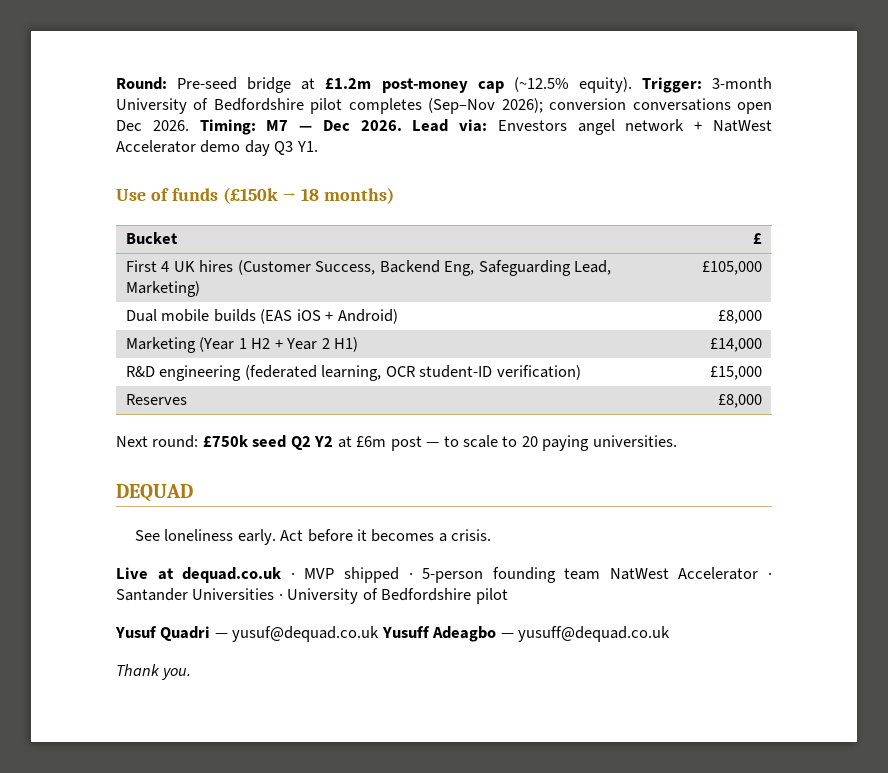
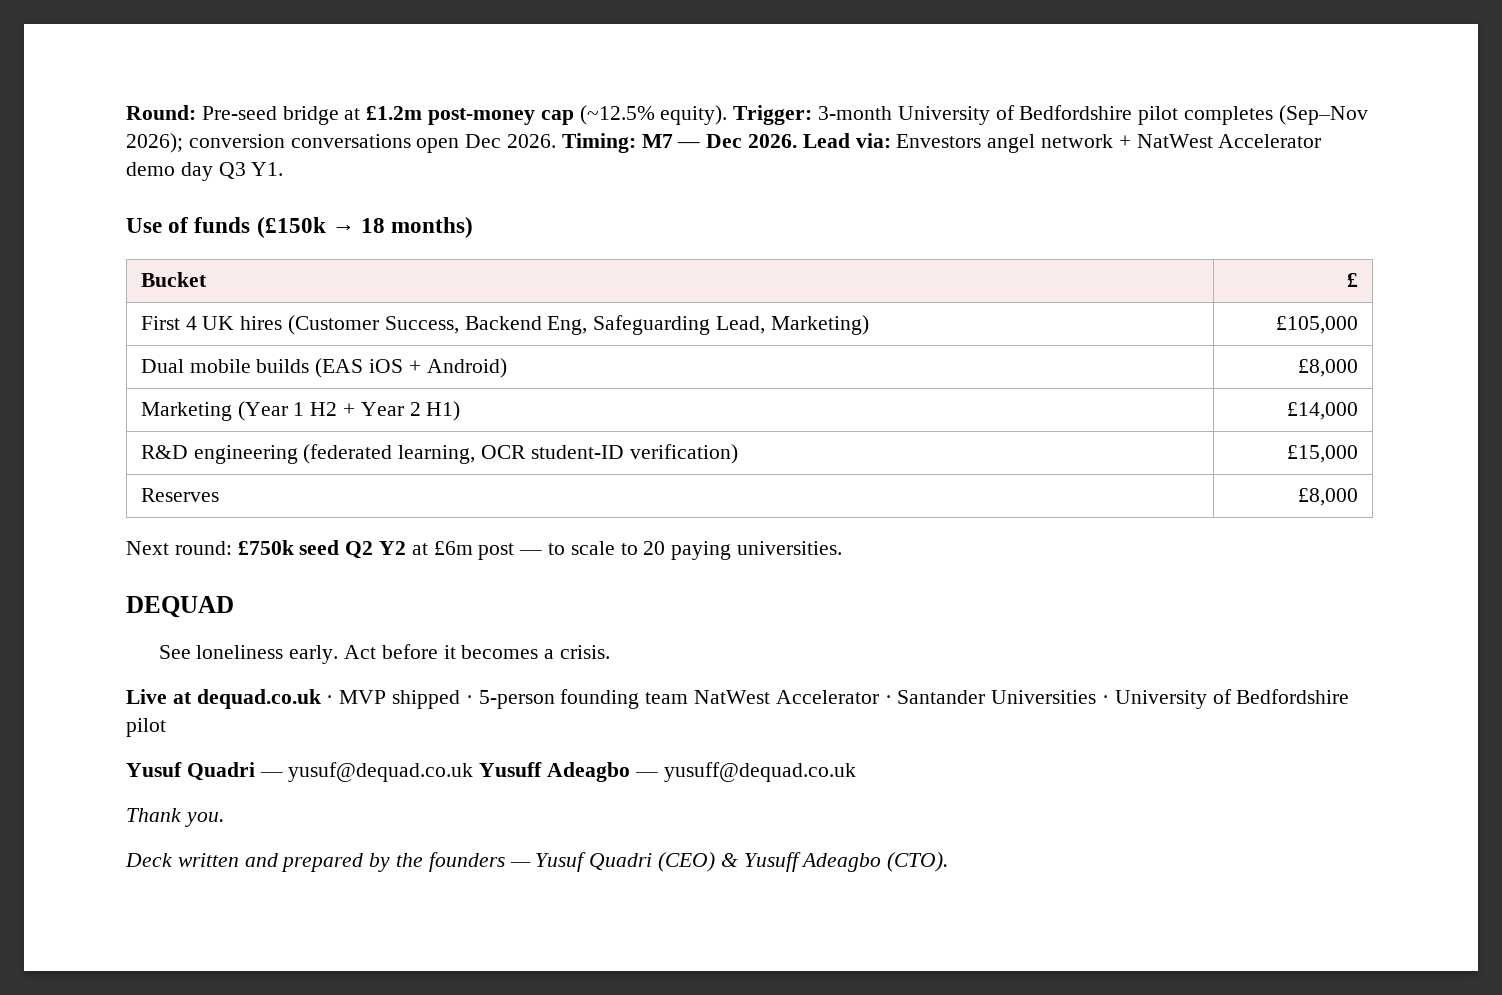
(192, 674) none -> [125,852,949,872] // Deck written and prepared by the founders — Yusuf Quadri (CEO) & Yusuff Adeagbo (CTO).

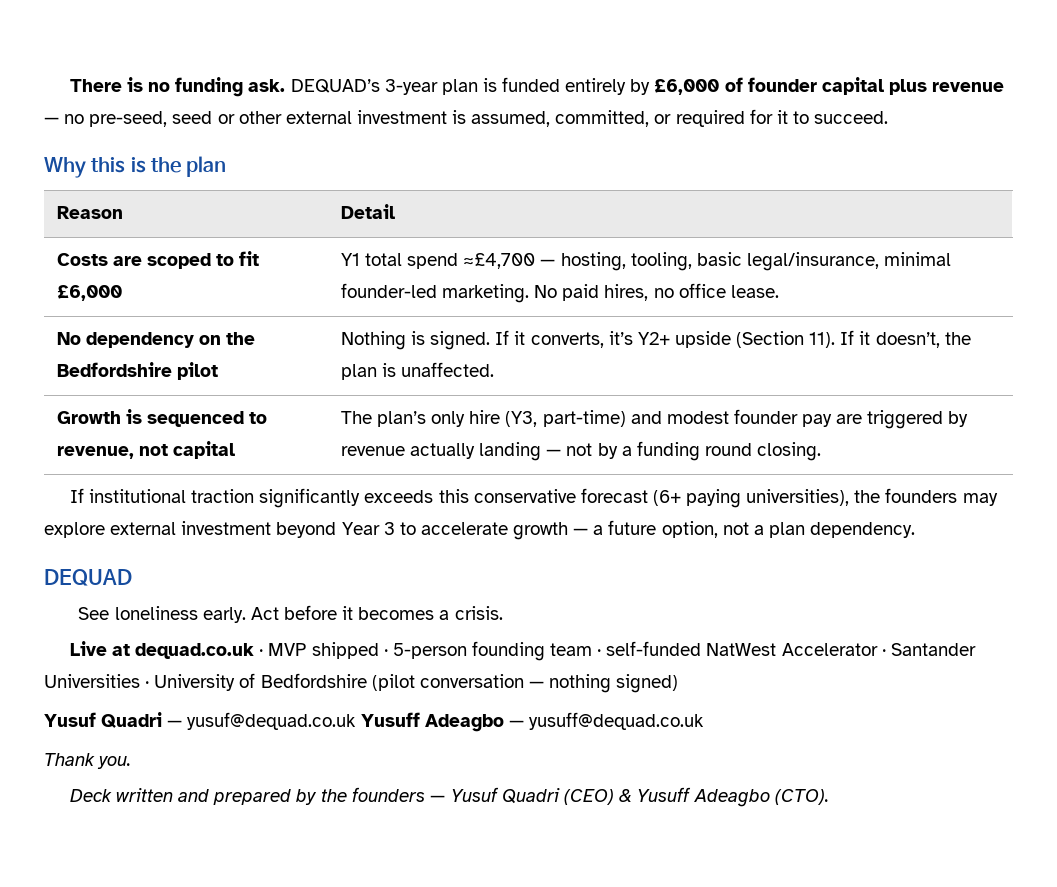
[126,105,1368,125] [126,133,1322,153] [126,162,284,181] [126,217,474,238] [140,272,207,287] [1347,273,1359,287] [140,315,869,335] [1276,316,1359,334] [140,358,507,378] [1298,359,1359,377] [140,401,461,421] [1287,402,1359,420] [140,444,738,464] [1287,445,1359,463] [140,488,219,502] [1298,488,1359,506] [126,540,843,560] Round: Pre-seed bridge at £1.2m post-money cap (~12.5% equity). Trigger: 3-month University of Bedfordshire pilot completes (Sep–Nov 2026); conversion conversations open Dec 2026. Timing: M7 — Dec 2026. Lead via: Envestors angel network + NatWest Accelerator demo day Q3 Y1. // Use of funds (£150k → 18 months) // Bucket | £ // First 4 UK hires (Customer Success, Backend Eng, Safeguarding Lead, Marketing) | £105,000 // Dual mobile builds (EAS iOS + Android) | £8,000 // Marketing (Year 1 H2 + Year 2 H1) | £14,000 // R&D engineering (federated learning, OCR student-ID verification) | £15,000 // Reserves | £8,000 // Next round: £750k seed Q2 Y2 at £6m post — to scale to 20 paying universities. -> [69,77,1005,97] [44,109,889,127] [44,156,227,178] [56,206,123,219] [340,204,395,219] [56,251,260,269] [56,285,122,301] [340,252,952,271] [340,283,779,303] [56,332,256,348] [56,362,219,380] [340,330,971,350] [340,362,495,380] [56,409,268,427] [56,441,236,459] [340,409,969,429] [340,441,822,461] [69,488,998,508] [44,520,916,540] There is no funding ask. DEQUAD’s 3-year plan is funded entirely by £6,000 of founder capital plus revenue — no pre-seed, seed or other external investment is assumed, committed, or required for it to succeed. // Why this is the plan // Reason | Detail // Costs are scoped to fit £6,000 | Y1 total spend ≈£4,700 — hosting, tooling, basic legal/insurance, minimal founder-led marketing. No paid hires, no office lease. // No dependency on the Bedfordshire pilot | Nothing is signed. If it converts, it’s Y2+ upside (Section 11). If it doesn’t, the plan is unaffected. // Growth is sequenced to revenue, not capital | The plan’s only hire (Y3, part-time) and modest founder pay are triggered by revenue actually landing — not by a funding round closing. // If institutional traction significantly exceeds this conservative forecast (6+ paying universities), the founders may explore external investment beyond Year 3 to accelerate growth — a future option, not a plan dependency.
(689, 698) none -> [597,641,702,656] · self-funded
[126,718,166,737] pilot -> [371,674,679,693] (pilot conversation — nothing signed)

